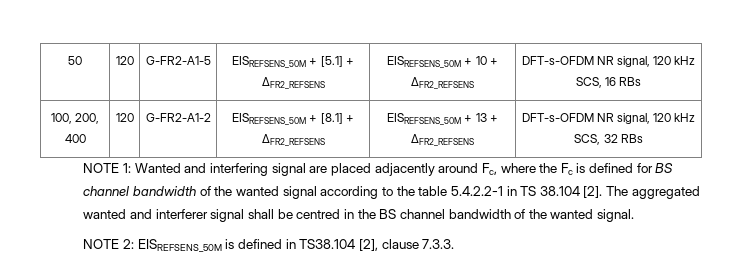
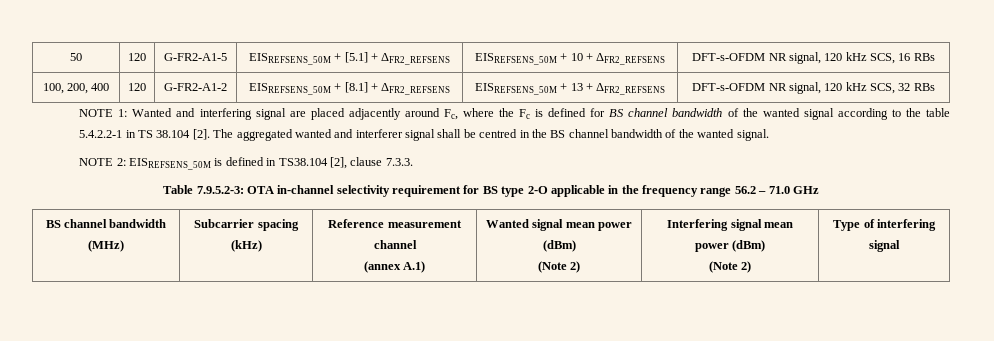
(455, 244) none -> [163,185,819,197] [45,219,167,228] [88,240,124,252] [194,219,299,231] [230,240,262,252] [328,219,462,228] [373,240,417,249] [363,261,426,273] [485,219,633,231] [542,240,576,252] [537,261,581,273] [667,219,793,231] [694,240,766,252] [708,261,752,273] [833,219,936,231] [869,240,900,252] // Table 7.9.5.2-3: OTA in-channel selectivity requirement for BS type 2-O applicable in the frequency range 56.2 – 71.0 GHz // BS channel bandwidth (MHz) | Subcarrier spacing (kHz) | Reference measurement channel // (annex A.1) | Wanted signal mean power (dBm) // (Note 2) | Interfering signal mean power (dBm) // (Note 2) | Type of interfering signal

